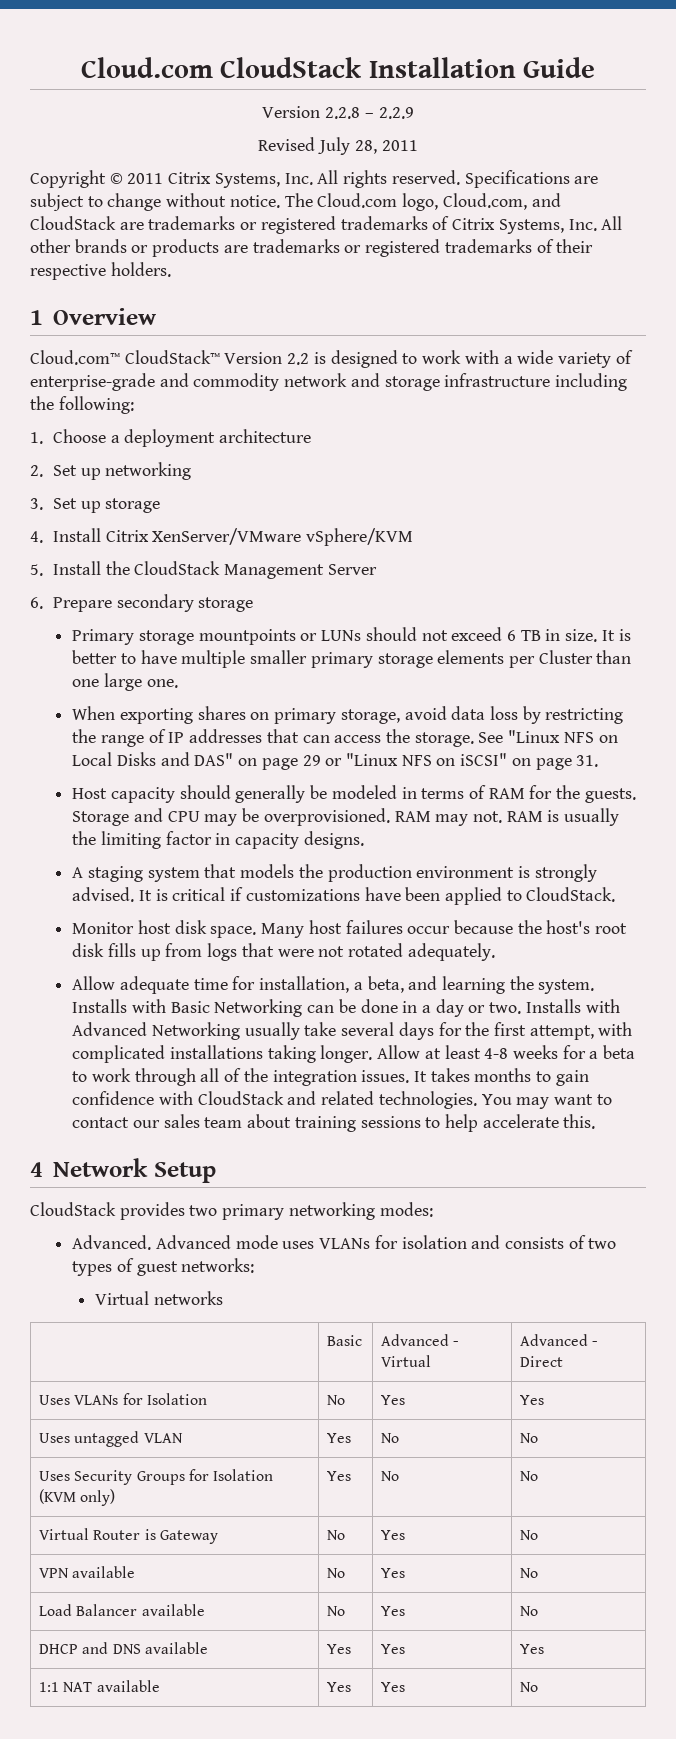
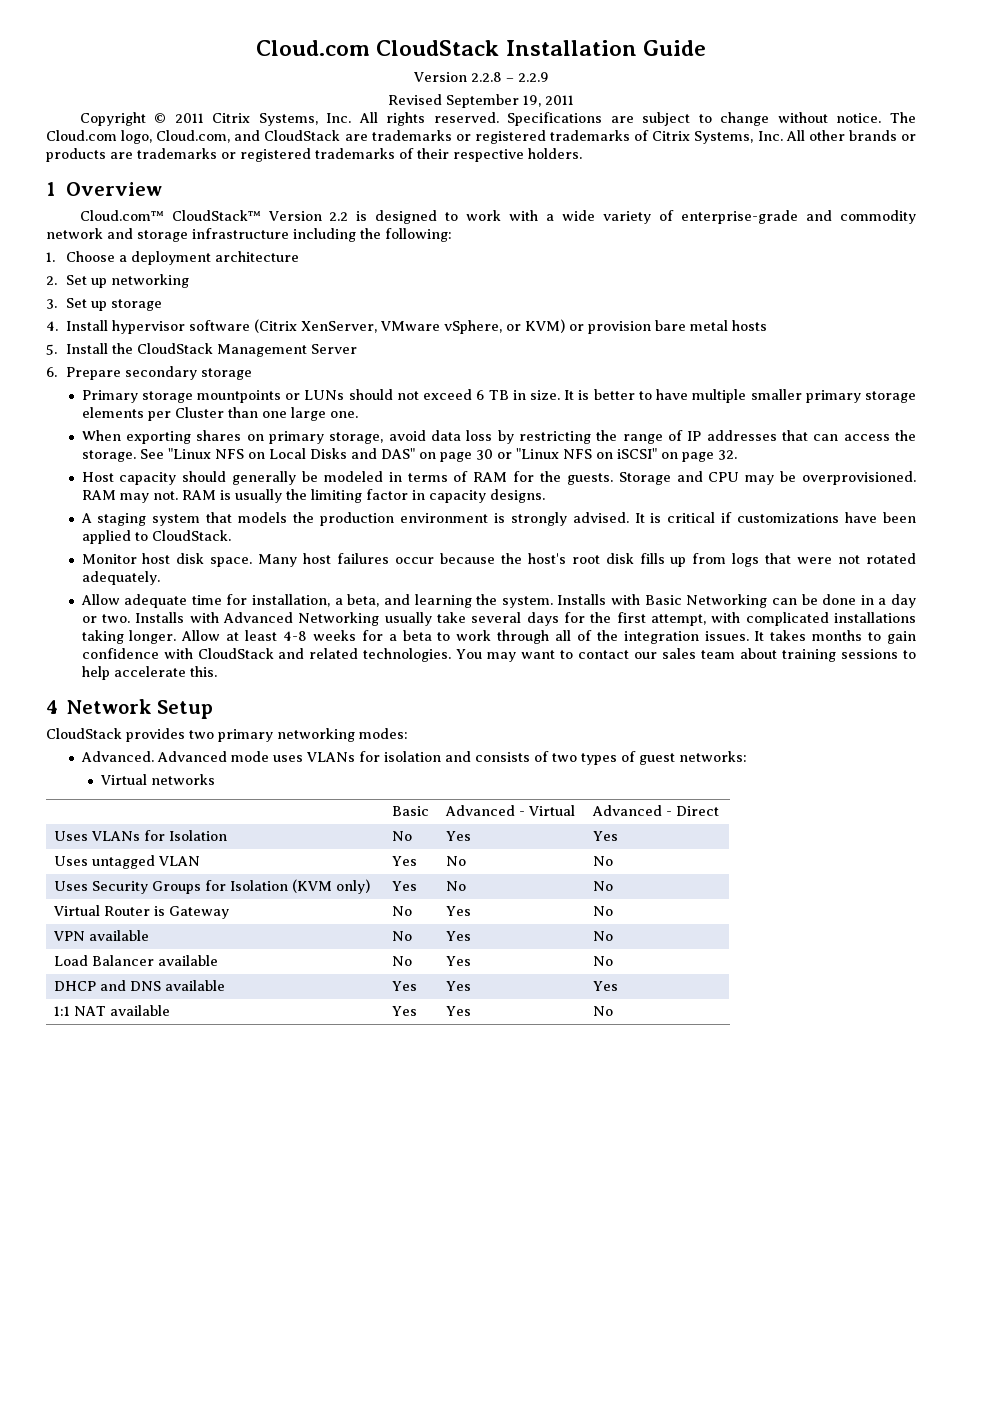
[318,137,377,155] July 28, -> [446,94,541,108] September 19,
[105,528,414,546] Citrix XenServer/VMware vSphere/KVM -> [111,319,767,334] hypervisor software (Citrix XenServer, VMware vSphere, or KVM) or provision bare metal hosts
[302,755,321,766] 29 -> [475,449,493,460] 30
[576,755,599,767] 31. -> [717,450,737,460] 32.

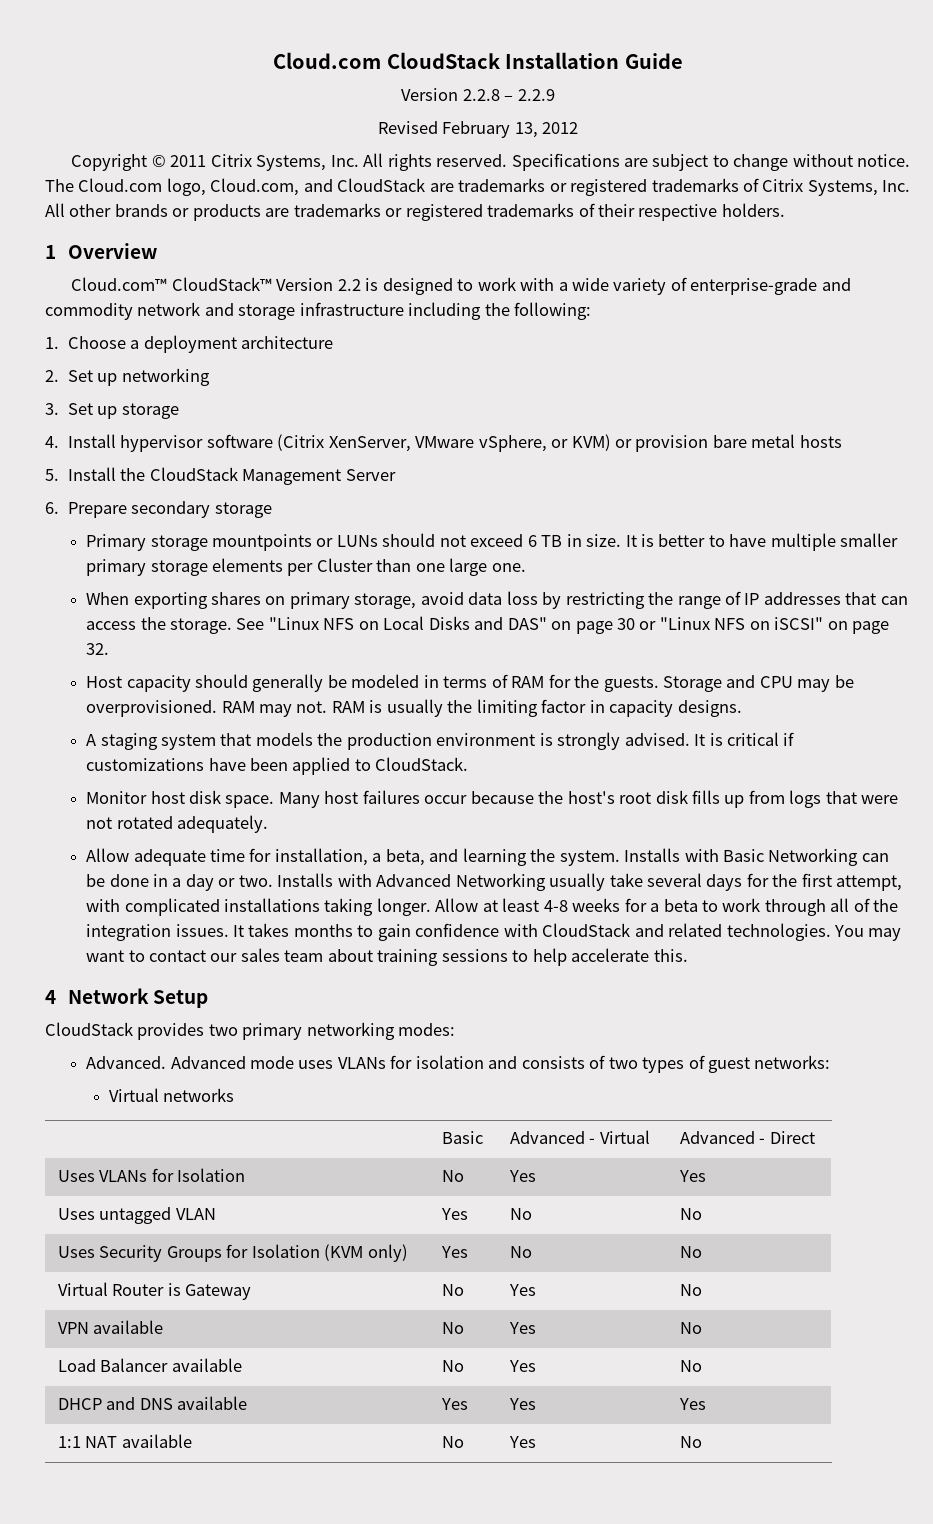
[446,94,574,108] September 19, 2011 -> [442,121,579,138] February 13, 2012
[391,1006,417,1016] Yes -> [441,1436,464,1448] No

